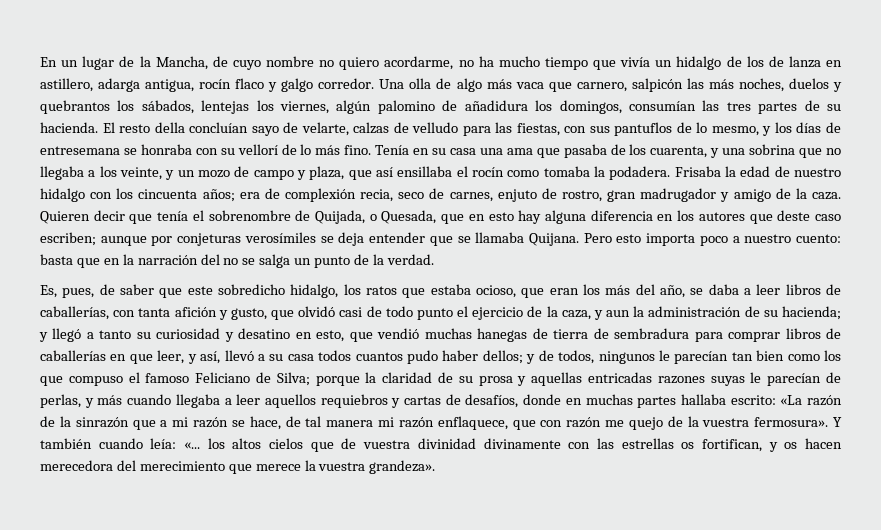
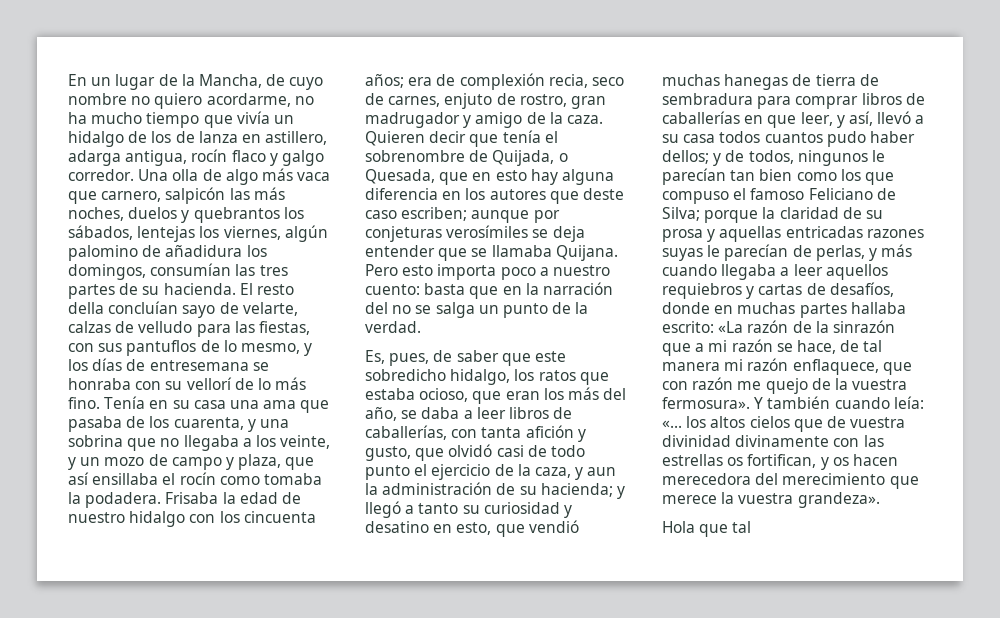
(436, 467) none -> [662,521,752,537] // Hola que tal

